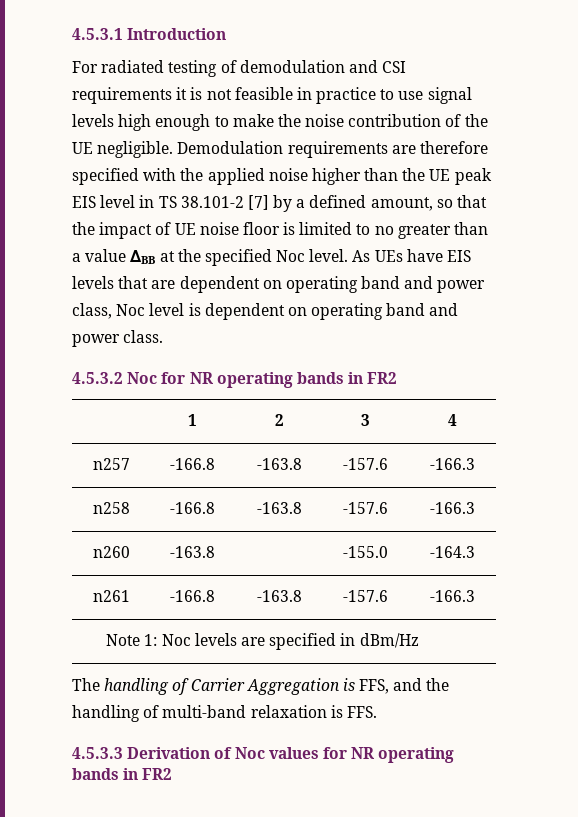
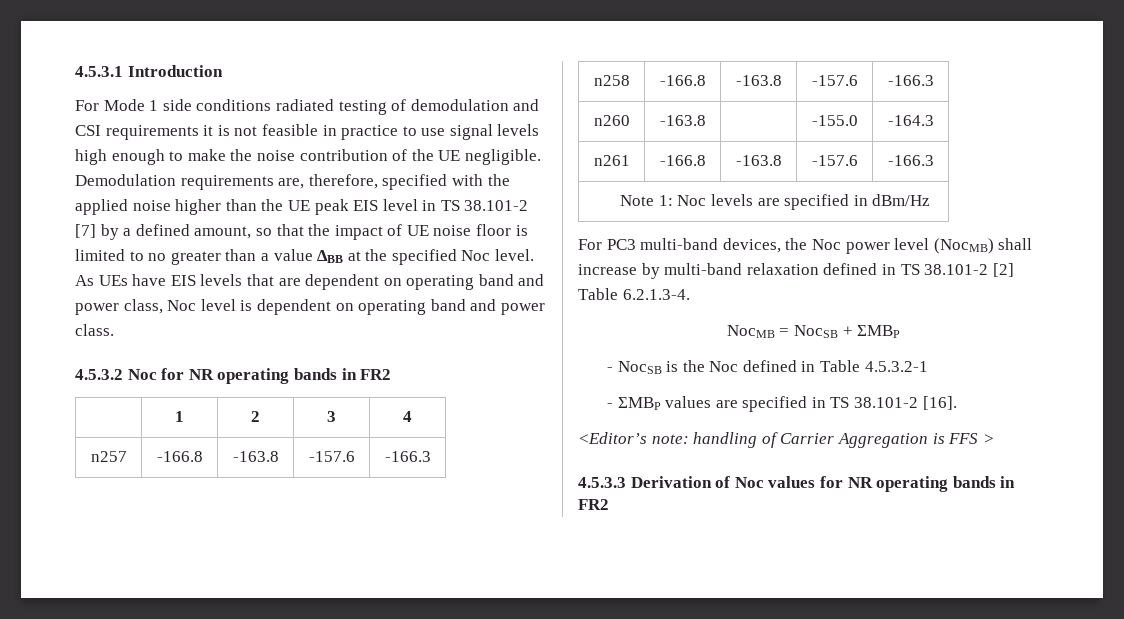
(98, 67) none -> [103,99,272,111] Mode 1 side conditions
[391,141,488,154] are therefore -> [278,174,378,189] are, therefore,
[72,678,100,691] The -> [578,238,1033,254] [578,263,1014,279] [578,288,690,300] [726,325,901,338] [606,360,928,374] [606,396,957,412] [578,432,689,444] For PC3 multi-band devices, the Noc power level (NocMB) shall increase by multi-band relaxation defined in TS 38.101-2 [2] Table 6.2.1.3-4. // NocMB = NocSB + ΣMBP // - NocSB is the Noc defined in Table 4.5.3.2-1 // - ΣMBP values are specified in TS 38.101-2 [16]. // <Editor’s note:
[359,678,450,694] [72,705,377,722] FFS, and the handling of multi-band relaxation is FFS. -> [948,433,994,444] FFS >

